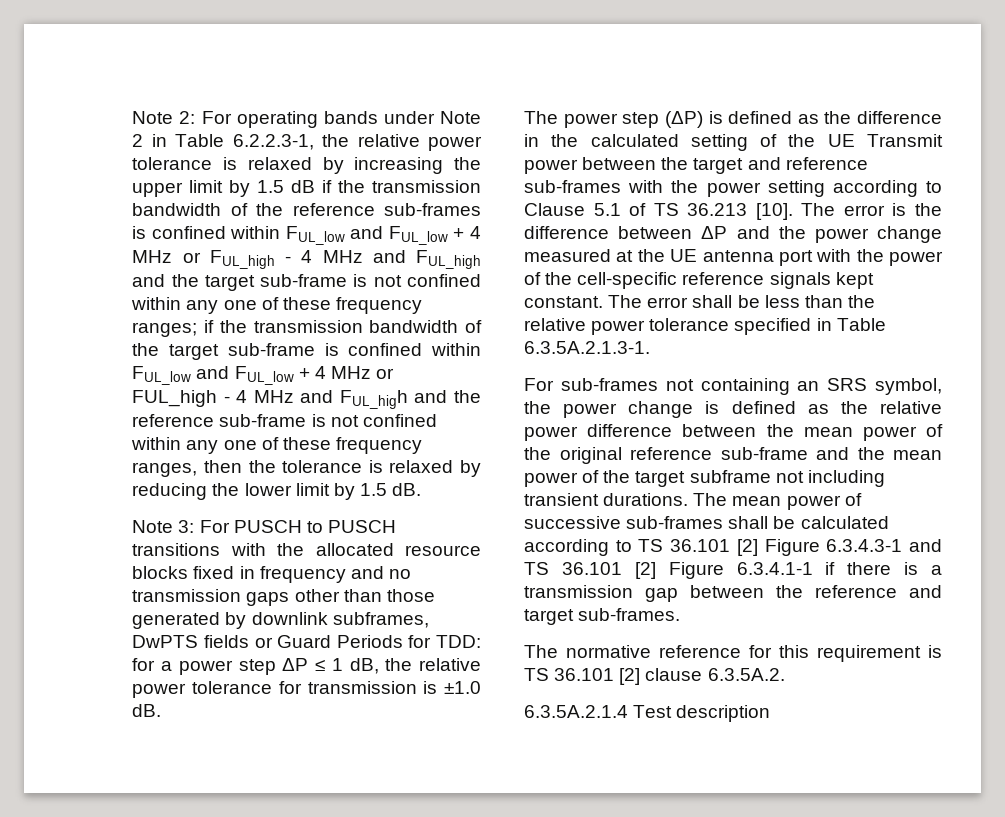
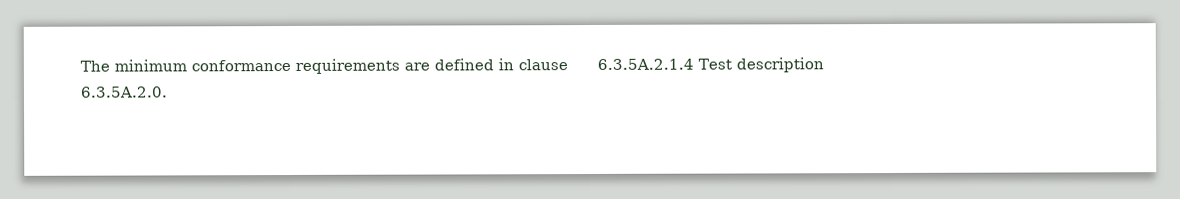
[132,111,481,128] [132,134,482,151] [132,157,482,174] [132,180,481,197] [132,203,482,216] [132,226,481,245] [132,250,481,269] [132,274,482,291] [131,297,422,314] [132,320,483,337] [132,343,482,360] [132,366,395,385] [132,390,481,409] [132,414,437,427] [131,437,422,454] [132,460,482,477] [132,483,422,500] [132,520,396,533] [132,543,482,556] [132,566,411,583] [132,589,435,606] [132,612,429,629] [132,635,482,648] [132,658,481,675] [132,681,482,698] [132,704,162,717] [524,111,942,128] [524,134,943,151] [524,157,868,174] [524,180,942,197] [524,203,942,220] [524,226,943,243] [524,249,943,266] [524,272,874,289] [524,295,875,308] [524,318,886,335] [524,341,650,354] [524,378,942,395] [524,401,942,418] [524,424,944,441] [524,447,942,464] [524,470,885,487] [524,493,862,510] [524,516,889,529] [524,539,942,556] [524,562,942,579] [524,585,942,602] [524,608,681,625] [524,645,942,662] [524,668,785,685] Note 2: For operating bands under Note 2 in Table 6.2.2.3-1, the relative power tolerance is relaxed by increasing the upper limit by 1.5 dB if the transmission bandwidth of the reference sub-frames is confined within FUL_low and FUL_low + 4 MHz or FUL_high - 4 MHz and FUL_high and the target sub-frame is not confined within any one of these frequency ranges; if the transmission bandwidth of the target sub-frame is confined within FUL_low and FUL_low + 4 MHz or FUL_high - 4 MHz and FUL_high and the reference sub-frame is not confined within any one of these frequency ranges, then the tolerance is relaxed by reducing the lower limit by 1.5 dB. // Note 3: For PUSCH to PUSCH transitions with the allocated resource blocks fixed in frequency and no transmission gaps other than those generated by downlink subframes, DwPTS fields or Guard Periods for TDD: for a power step ΔP ≤ 1 dB, the relative power tolerance for transmission is ±1.0 dB. // The power step (ΔP) is defined as the difference in the calculated setting of the UE Transmit power between the target and reference sub-frames with the power setting according to Clause 5.1 of TS 36.213 [10]. The error is the difference between ΔP and the power change measured at the UE antenna port with the power of the cell-specific reference signals kept constant. The error shall be less than the relative power tolerance specified in Table 6.3.5A.2.1.3-1. // For sub-frames not containing an SRS symbol, the power change is defined as the relative power difference between the mean power of the original reference sub-frame and the mean power of the target subframe not including transient durations. The mean power of successive sub-frames shall be calculated according to TS 36.101 [2] Figure 6.3.4.3-1 and TS 36.101 [2] Figure 6.3.4.1-1 if there is a transmission gap between the reference and target sub-frames. // The normative reference for this requirement is TS 36.101 [2] clause 6.3.5A.2. -> [80,58,568,74] [80,86,167,98] The minimum conformance requirements are defined in clause 6.3.5A.2.0.

